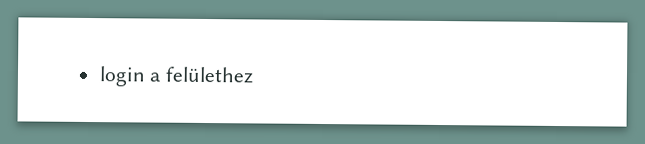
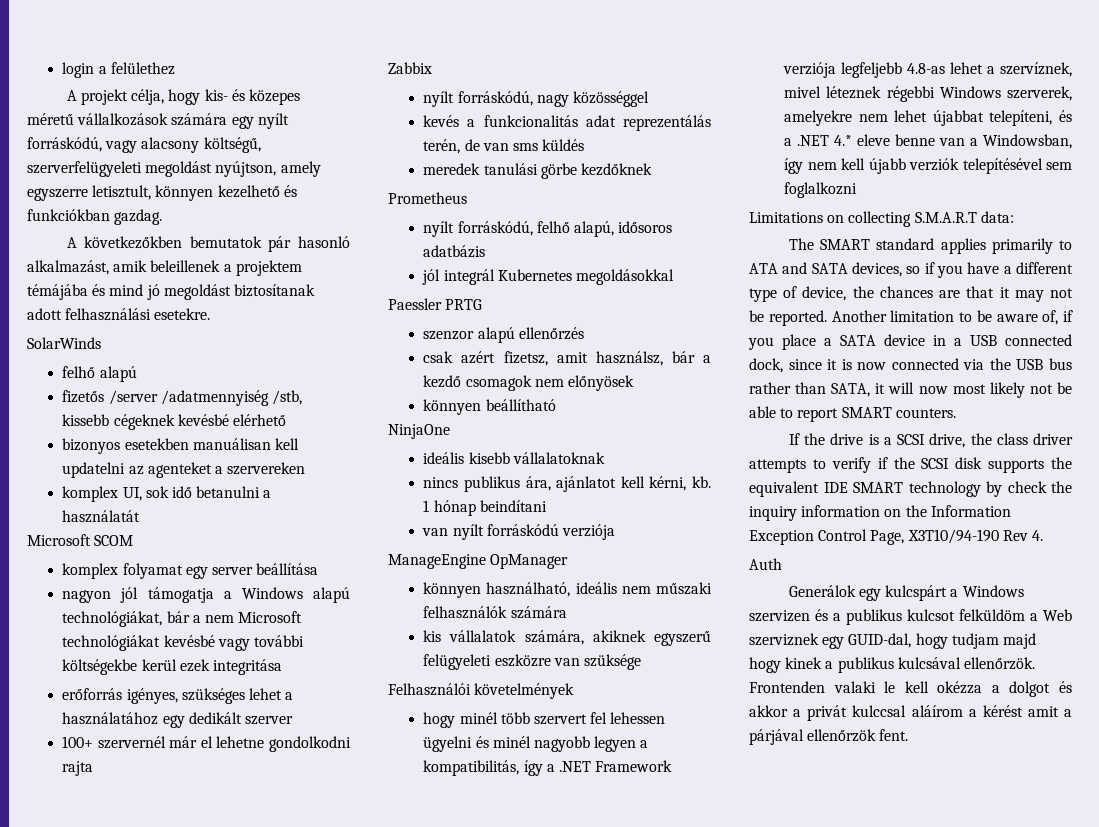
(255, 75) none -> [66,89,300,105] [27,113,289,129] [27,137,261,153] [27,161,321,177] [27,185,297,201] [27,209,163,225] [66,236,350,252] [27,260,302,276] [27,284,315,300] [27,308,211,321] [27,337,101,349] [62,366,137,382] [62,390,302,406] [62,414,286,430] [62,438,299,454] [62,462,306,478] [62,486,272,502] [62,510,141,523] [27,534,134,546] [62,563,319,579] [62,587,350,603] [62,611,303,627] [62,635,304,651] [62,659,282,675] [62,688,294,704] [62,712,293,728] [62,736,351,752] [62,761,94,776] [388,62,432,74] [423,91,649,107] [423,115,711,131] [423,139,585,154] [423,163,652,179] [388,192,467,204] [423,221,673,237] [423,245,486,258] [422,269,674,285] [388,298,483,310] [423,327,584,343] [423,351,711,366] [423,375,634,391] [423,399,556,415] [388,424,450,439] [423,452,605,464] [423,476,711,492] [423,500,547,516] [422,524,615,540] [388,554,569,569] [423,582,712,598] [423,606,567,619] [423,630,711,646] [423,654,641,670] [388,683,575,699] [423,712,666,728] [423,736,649,752] [423,760,673,776] [783,62,1072,78] [784,86,1072,102] [784,110,1072,126] [784,134,1072,149] [784,158,1072,174] [784,182,858,198] [749,211,1014,227] [788,238,1072,254] [749,262,1073,278] [749,286,1073,302] [749,310,1073,326] [748,334,1072,350] [749,358,1072,373] [749,382,1072,398] [749,406,956,422] [788,433,1073,448] [749,457,1072,473] [749,481,1072,497] [749,505,1011,521] [749,529,1043,545] [749,558,782,570] [788,585,1024,601] [749,609,1072,625] [749,633,1036,649] [749,657,1035,673] [749,681,1072,697] [749,705,1072,721] [749,729,909,745] // A projekt célja, hogy kis- és közepes méretű vállalkozások számára egy nyílt forráskódú, vagy alacsony költségű, szerverfelügyeleti megoldást nyújtson, amely egyszerre letisztult, könnyen kezelhető és funkciókban gazdag. // A következőkben bemutatok pár hasonló alkalmazást, amik beleillenek a projektem témájába és mind jó megoldást biztosítanak adott felhasználási esetekre. // SolarWinds // felhő alapú // fizetős /server /adatmennyiség /stb, kissebb cégeknek kevésbé elérhető // bizonyos esetekben manuálisan kell updatelni az agenteket a szervereken // komplex UI, sok idő betanulni a használatát // Microsoft SCOM // komplex folyamat egy server beállítása // nagyon jól támogatja a Windows alapú technológiákat, bár a nem Microsoft technológiákat kevésbé vagy további költségekbe kerül ezek integritása // erőforrás igényes, szükséges lehet a használatához egy dedikált szerver // 100+ szervernél már el lehetne gondolkodni rajta // Zabbix // nyílt forráskódú, nagy közösséggel // kevés a funkcionalitás adat reprezentálás terén, de van sms küldés // meredek tanulási görbe kezdőknek // Prometheus // nyílt forráskódú, felhő alapú, idősoros adatbázis // jól integrál Kubernetes megoldásokkal // Paessler PRTG // szenzor alapú ellenőrzés // csak azért fizetsz, amit használsz, bár a kezdő csomagok nem előnyösek // könnyen beállítható // NinjaOne // ideális kisebb vállalatoknak // nincs publikus ára, ajánlatot kell kérni, kb. 1 hónap beindítani // van nyílt forráskódú verziója // ManageEngine OpManager // könnyen használható, ideális nem műszaki felhasználók számára // kis vállalatok számára, akiknek egyszerű felügyeleti eszközre van szüksége // Felhasználói követelmények // hogy minél több szervert fel lehessen ügyelni és minél nagyobb legyen a kompatibilitás, így a .NET Framework verziója legfeljebb 4.8-as lehet a szervíznek, mivel léteznek régebbi Windows szerverek, amelyekre nem lehet újabbat telepíteni, és a .NET 4.* eleve benne van a Windowsban, így nem kell újabb verziók telepítésével sem foglalkozni // Limitations on collecting S.M.A.R.T data: // The SMART standard applies primarily to ATA and SATA devices, so if you have a different type of device, the chances are that it may not be reported. Another limitation to be aware of, if you place a SATA device in a USB connected dock, since it is now connected via the USB bus rather than SATA, it will now most likely not be able to report SMART counters. // If the drive is a SCSI drive, the class driver attempts to verify if the SCSI disk supports the equivalent IDE SMART technology by check the inquiry information on the Information Exception Control Page, X3T10/94-190 Rev 4. // Auth // Generálok egy kulcspárt a Windows szervizen és a publikus kulcsot felküldöm a Web szerviznek egy GUID-dal, hogy tudjam majd hogy kinek a publikus kulcsával ellenőrzök. Frontenden valaki le kell okézza a dolgot és akkor a privát kulccsal aláírom a kérést amit a párjával ellenőrzök fent.

